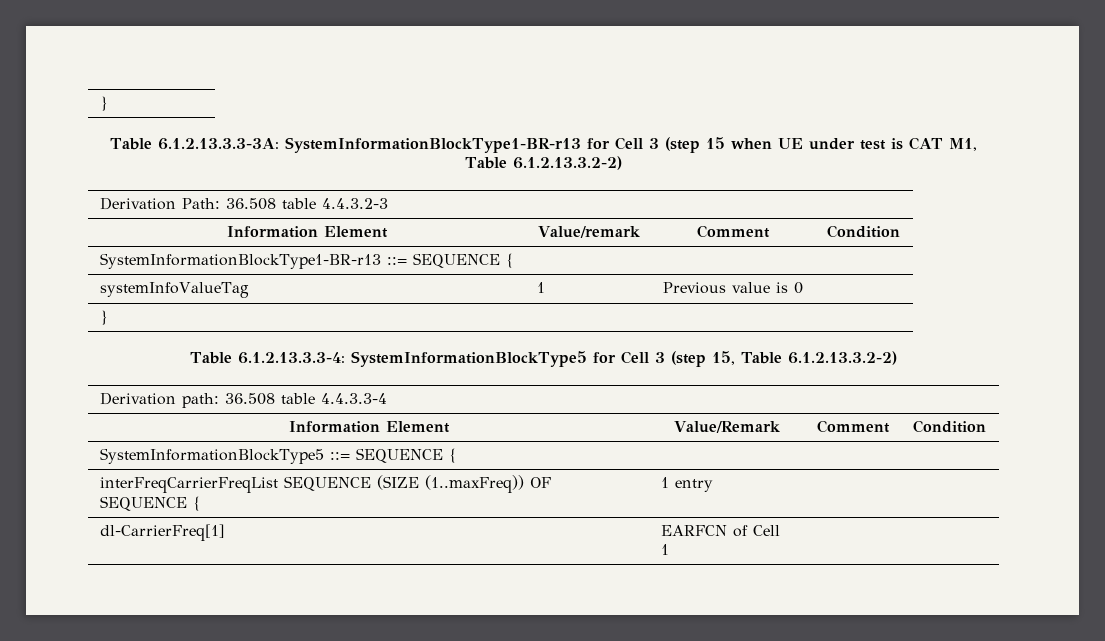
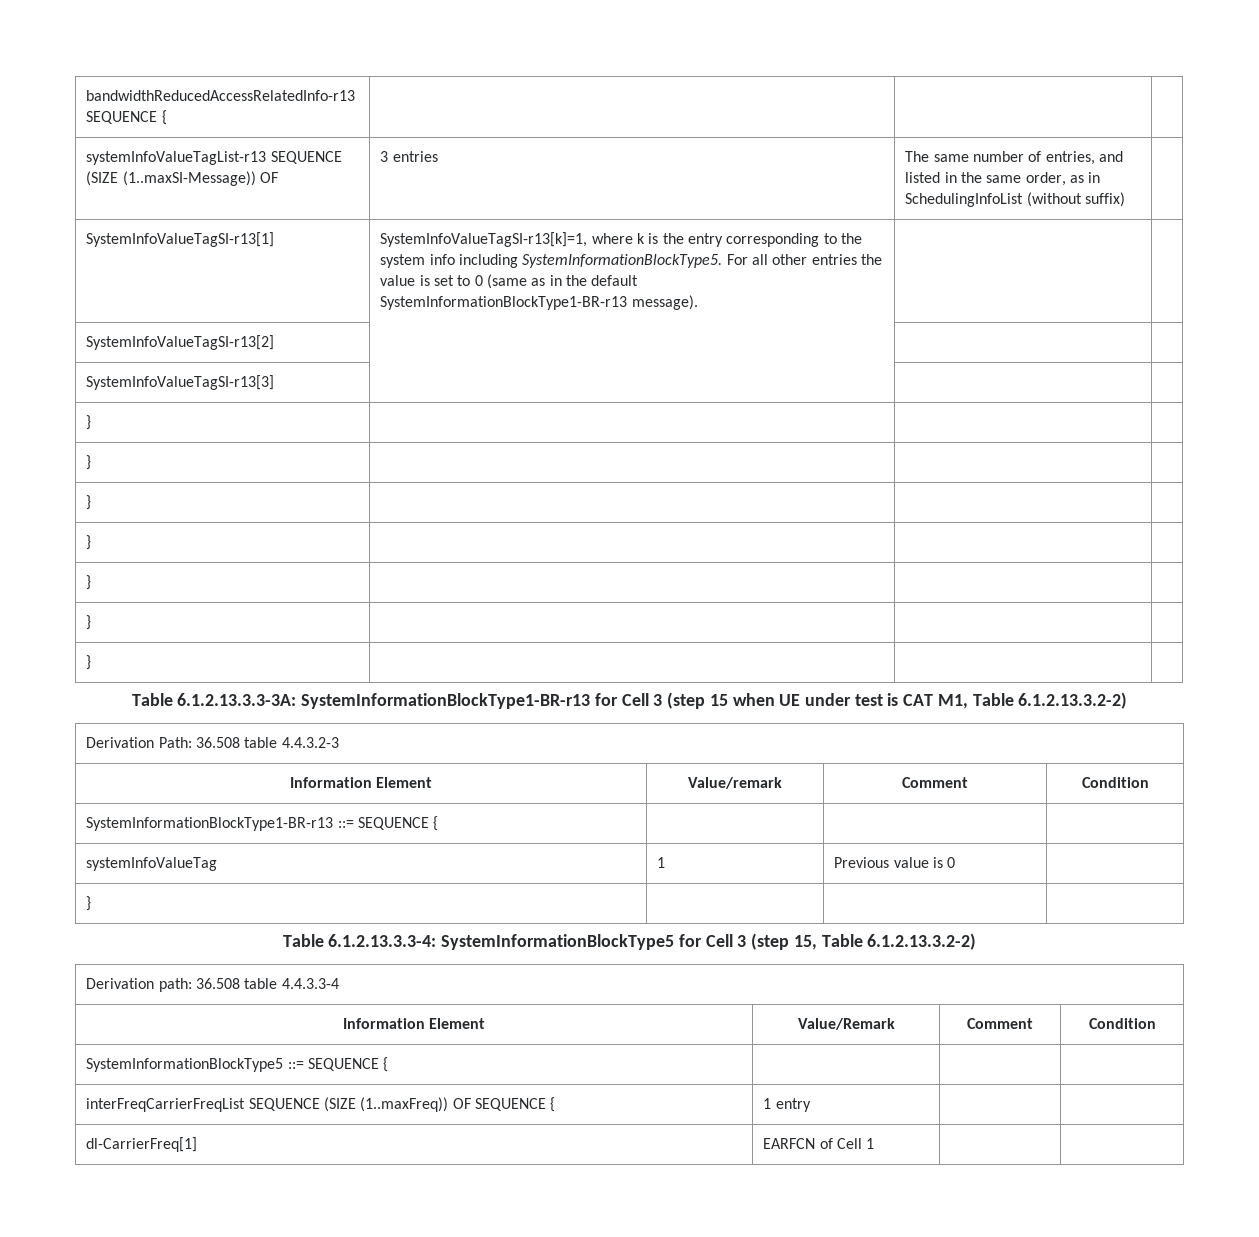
(99, 103) none -> [86,90,356,101] [86,110,167,125] [86,151,342,165] [86,171,278,186] [380,151,438,162] [905,151,1123,165] [905,172,1101,186] [905,192,1125,207] [86,232,275,247] [380,232,862,247] [380,254,882,268] [380,274,639,289] [380,295,698,310] [86,335,275,350] [86,375,275,390] [86,415,92,430] [86,455,92,470] [86,495,92,510] [86,535,92,550] [86,575,92,590] [86,615,92,630] bandwidthReducedAccessRelatedInfo-r13 SEQUENCE { | | | // systemInfoValueTagList-r13 SEQUENCE (SIZE (1..maxSI-Message)) OF | 3 entries | The same number of entries, and listed in the same order, as in SchedulingInfoList (without suffix) | // SystemInfoValueTagSI-r13[1] | SystemInfoValueTagSI-r13[k]=1, where k is the entry corresponding to the system info including SystemInformationBlockType5. For all other entries the value is set to 0 (same as in the default SystemInformationBlockType1-BR-r13 message). | | // SystemInfoValueTagSI-r13[2] | | | // SystemInfoValueTagSI-r13[3] | | | // } | | | // } | | | // } | | | // } | | | // } | | | // } | | | //

